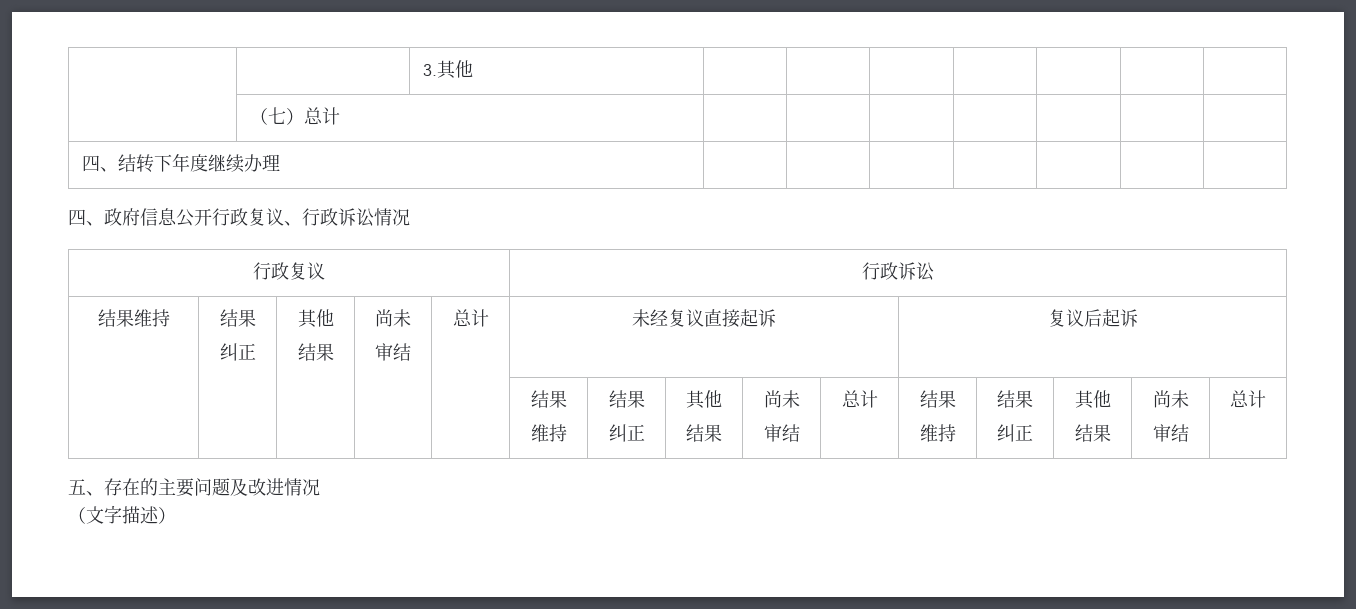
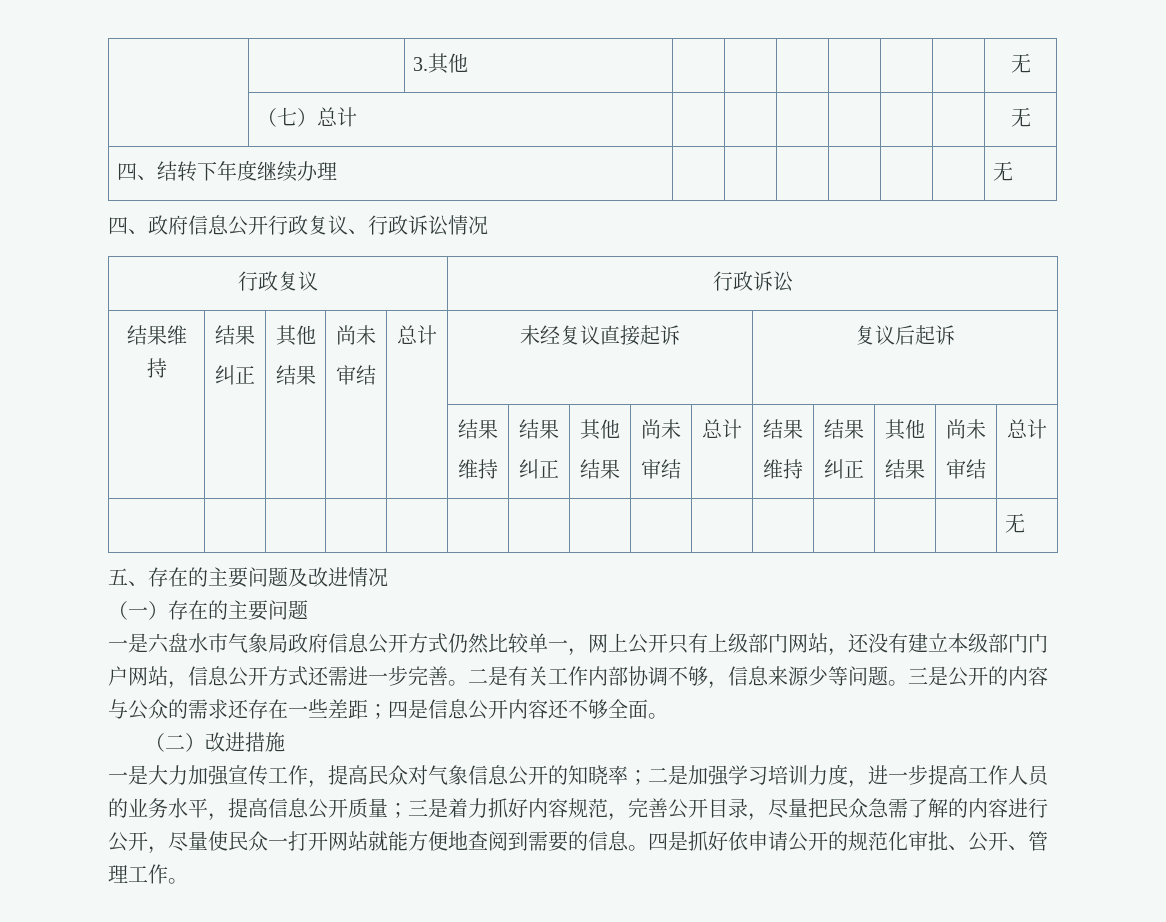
(474, 69) none -> [1010,53,1031,73] 无
(341, 116) none -> [1010,107,1031,127] 无
(281, 162) none -> [992,161,1013,181] 无
(1266, 399) none -> [1004,513,1025,533] // | | | | | | | | | | | | | | 无
[86,505,176,524] 文字描述） -> [128,600,308,621] [108,633,1048,656] [108,666,1048,689] [108,699,668,720] [145,732,286,752] [108,764,1050,788] [108,798,1048,821] [108,831,1048,854] [108,864,188,884] 一）存在的主要问题 // 一是六盘水市气象局政府信息公开方式仍然比较单一，网上公开只有上级部门网站，还没有建立本级部门门户网站，信息公开方式还需进一步完善。二是有关工作内部协调不够，信息来源少等问题。三是公开的内容与公众的需求还存在一些差距；四是信息公开内容还不够全面。 // （二）改进措施 // 一是大力加强宣传工作，提高民众对气象信息公开的知晓率；二是加强学习培训力度，进一步提高工作人员的业务水平，提高信息公开质量；三是着力抓好内容规范，完善公开目录，尽量把民众急需了解的内容进行公开，尽量使民众一打开网站就能方便地查阅到需要的信息。四是抓好依申请公开的规范化审批、公开、管理工作。

